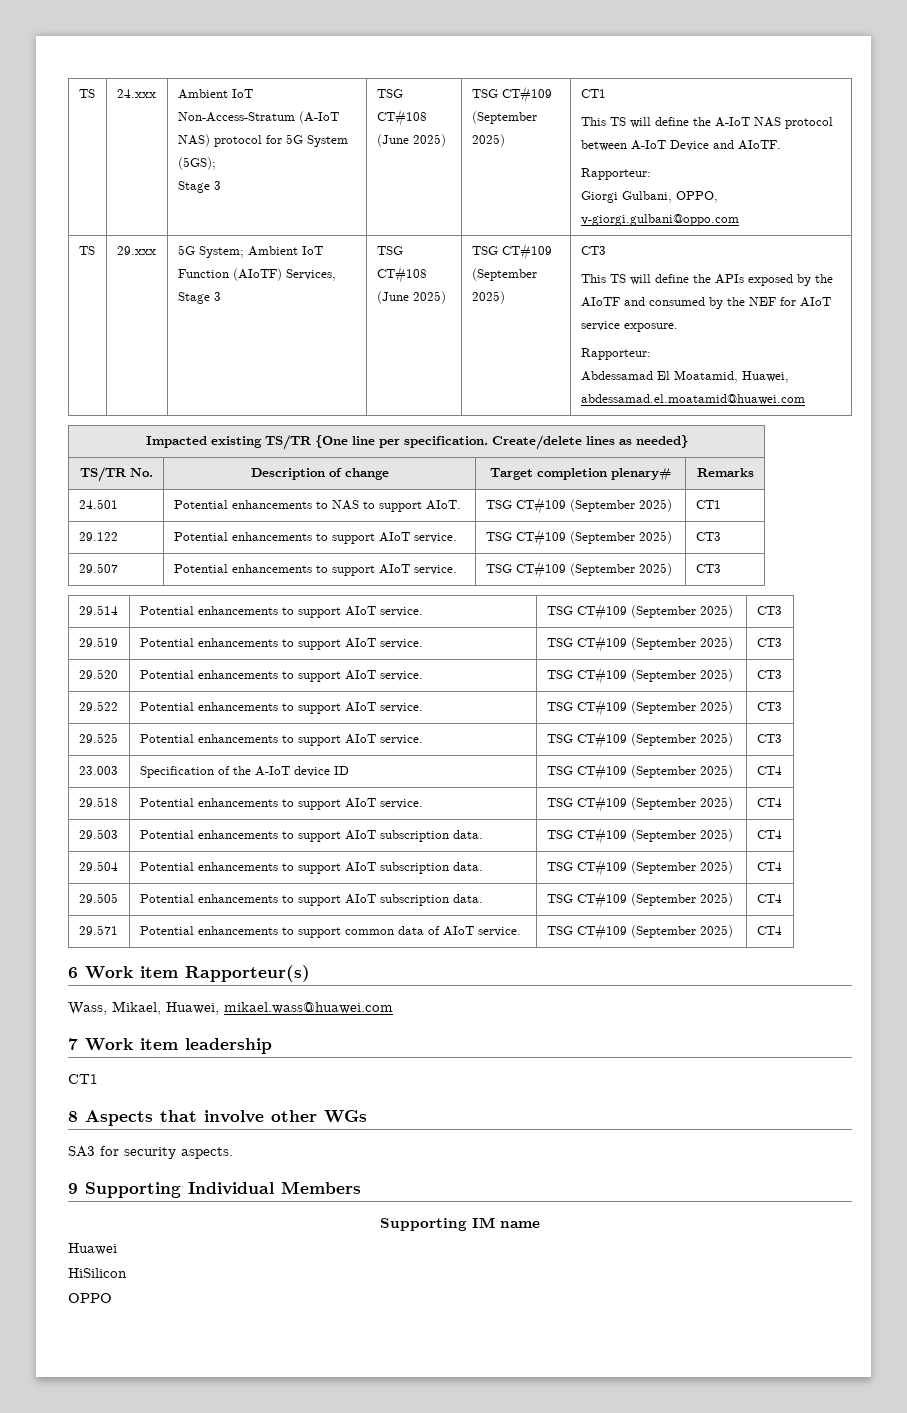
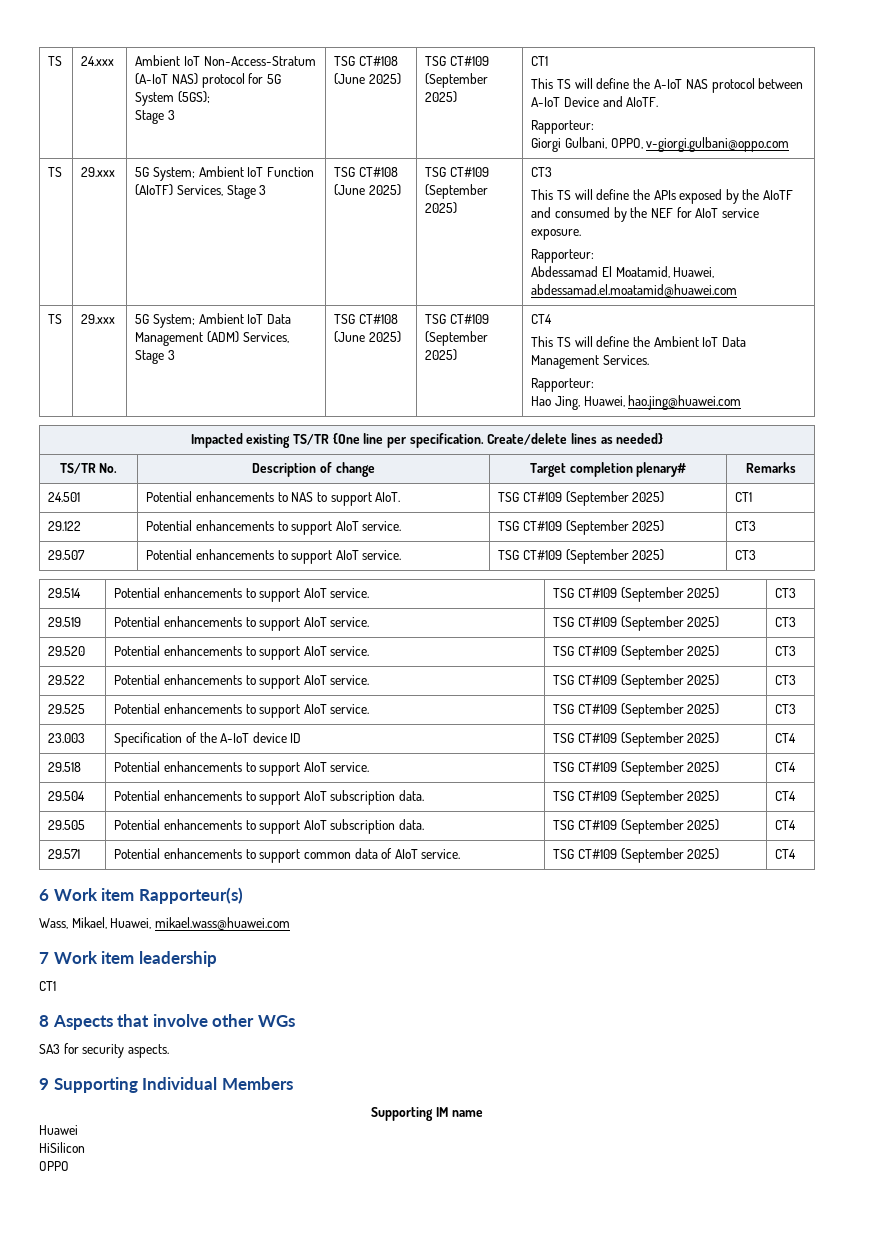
(805, 399) none -> [48,314,63,324] [81,314,116,324] [135,313,291,328] [135,331,289,346] [135,350,175,364] [334,314,398,324] [334,331,401,343] [425,314,489,324] [425,331,489,346] [425,349,458,361] [531,314,553,324] [531,336,746,347] [531,355,649,369] [531,378,595,392] [531,395,742,410] // TS | 29.xxx | 5G System; Ambient IoT Data Management (ADM) Services, Stage 3 | TSG CT#108 (June 2025) | TSG CT#109 (September 2025) | CT4 // This TS will define the Ambient IoT Data Management Services. // Rapporteur: // Hao Jing, Huawei, hao.jing@huawei.com
[78,829,118,839] [139,830,483,842] [546,827,733,844] [756,830,782,839] // 29.503 | Potential enhancements to support AIoT subscription data. | TSG CT#109 (September 2025) | CT4 -> (797, 767) none

